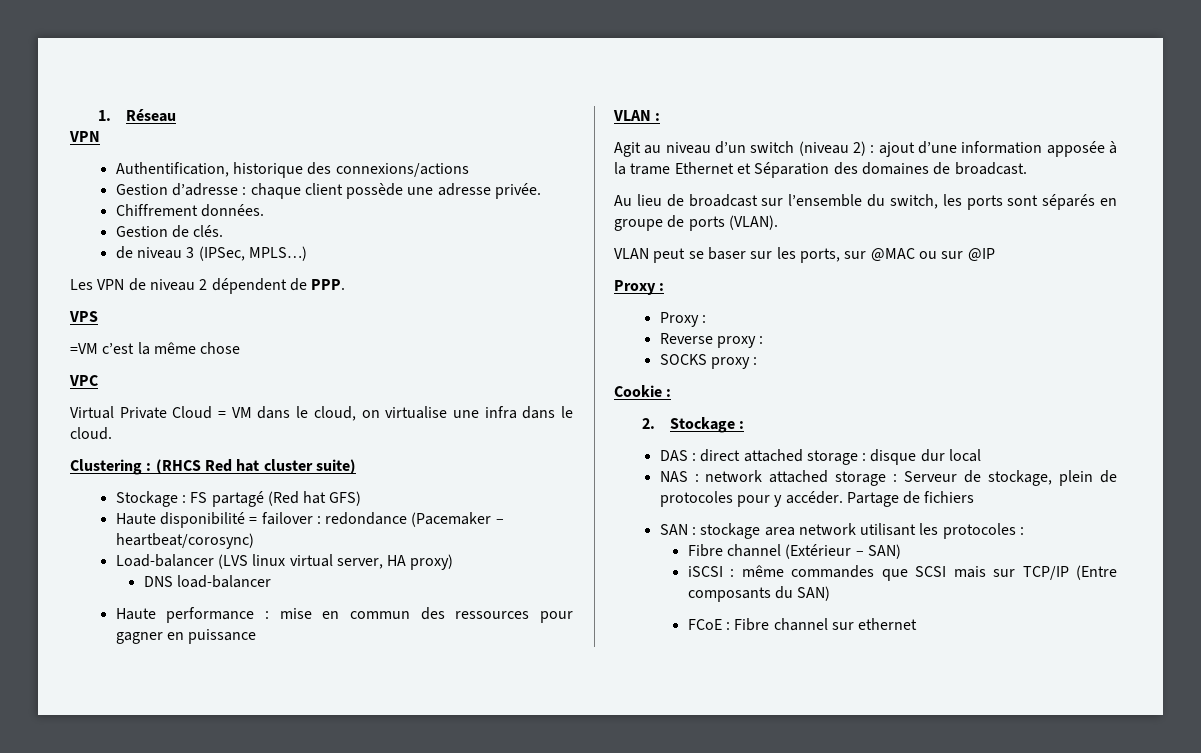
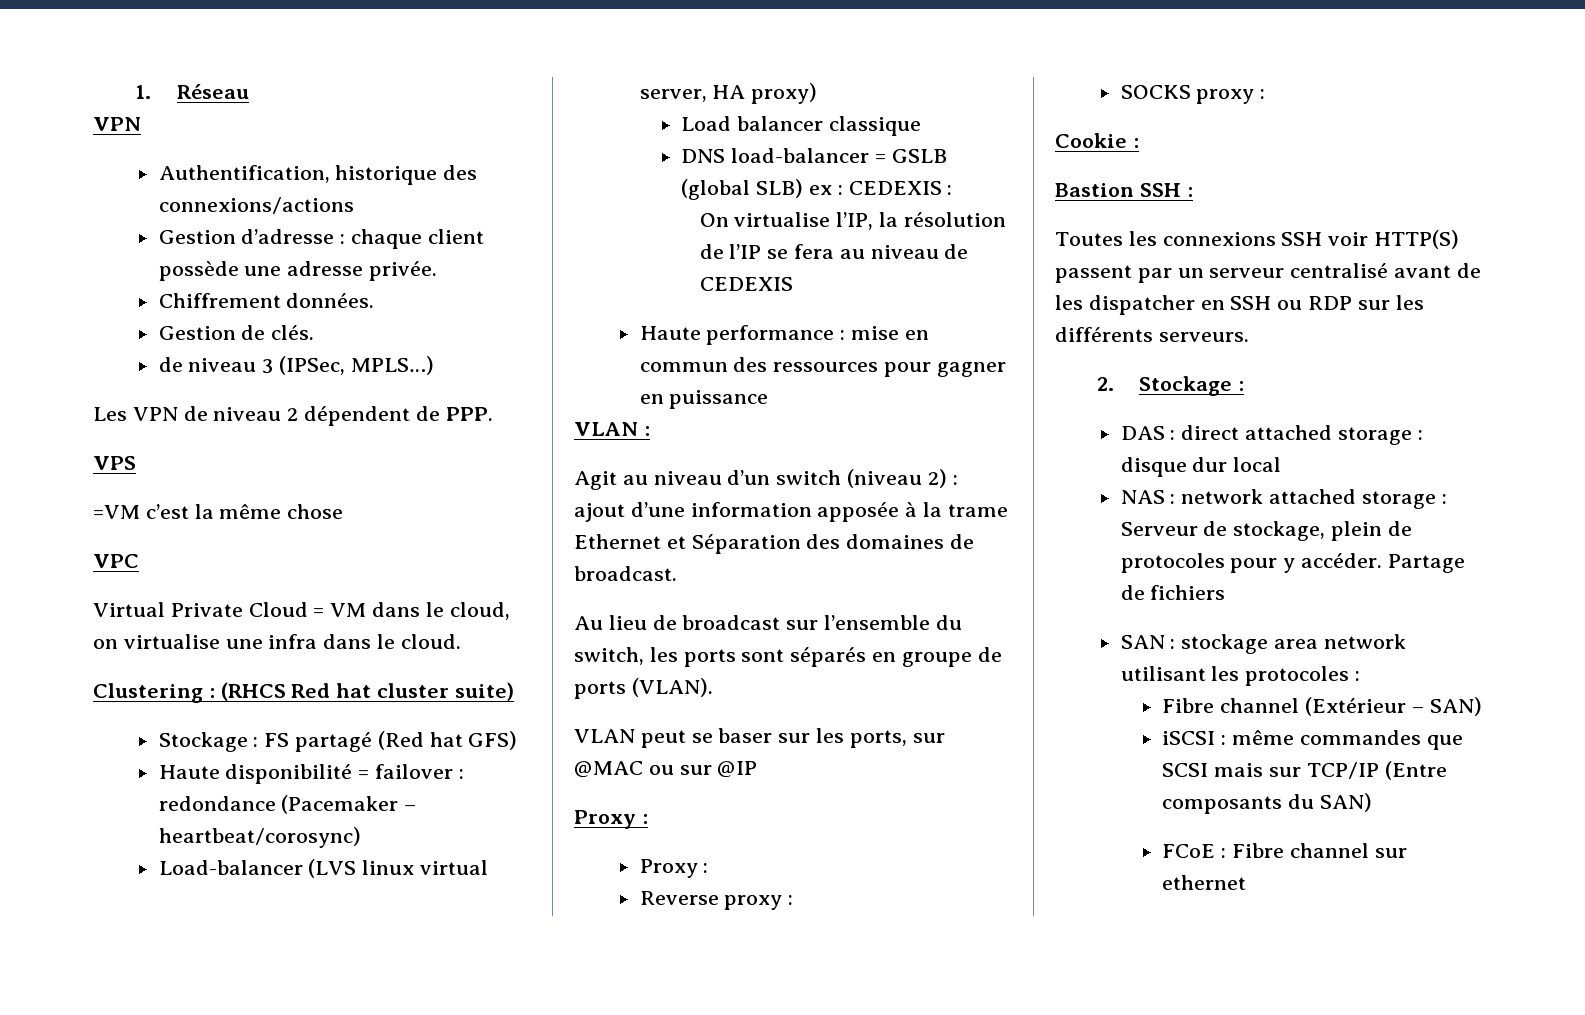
(454, 562) none -> [681,116,921,136] // Load balancer classique
(271, 581) none -> [874,149,947,163] [681,179,953,200] [699,212,1006,230] [699,244,969,259] [699,277,793,291] = GSLB (global SLB) ex : CEDEXIS : // On virtualise l’IP, la résolution de l’IP se fera au niveau de CEDEXIS
(672, 393) none -> [1055,183,1193,197] [1055,230,1460,249] [1055,263,1481,283] [1055,295,1424,315] [1055,327,1249,342] // Bastion SSH : // Toutes les connexions SSH voir HTTP(S) passent par un serveur centralisé avant de les dispatcher en SSH ou RDP sur les différents serveurs.

